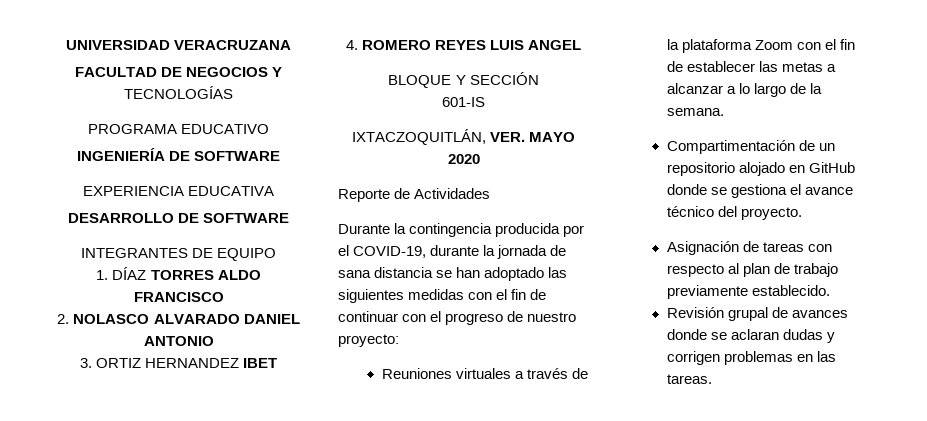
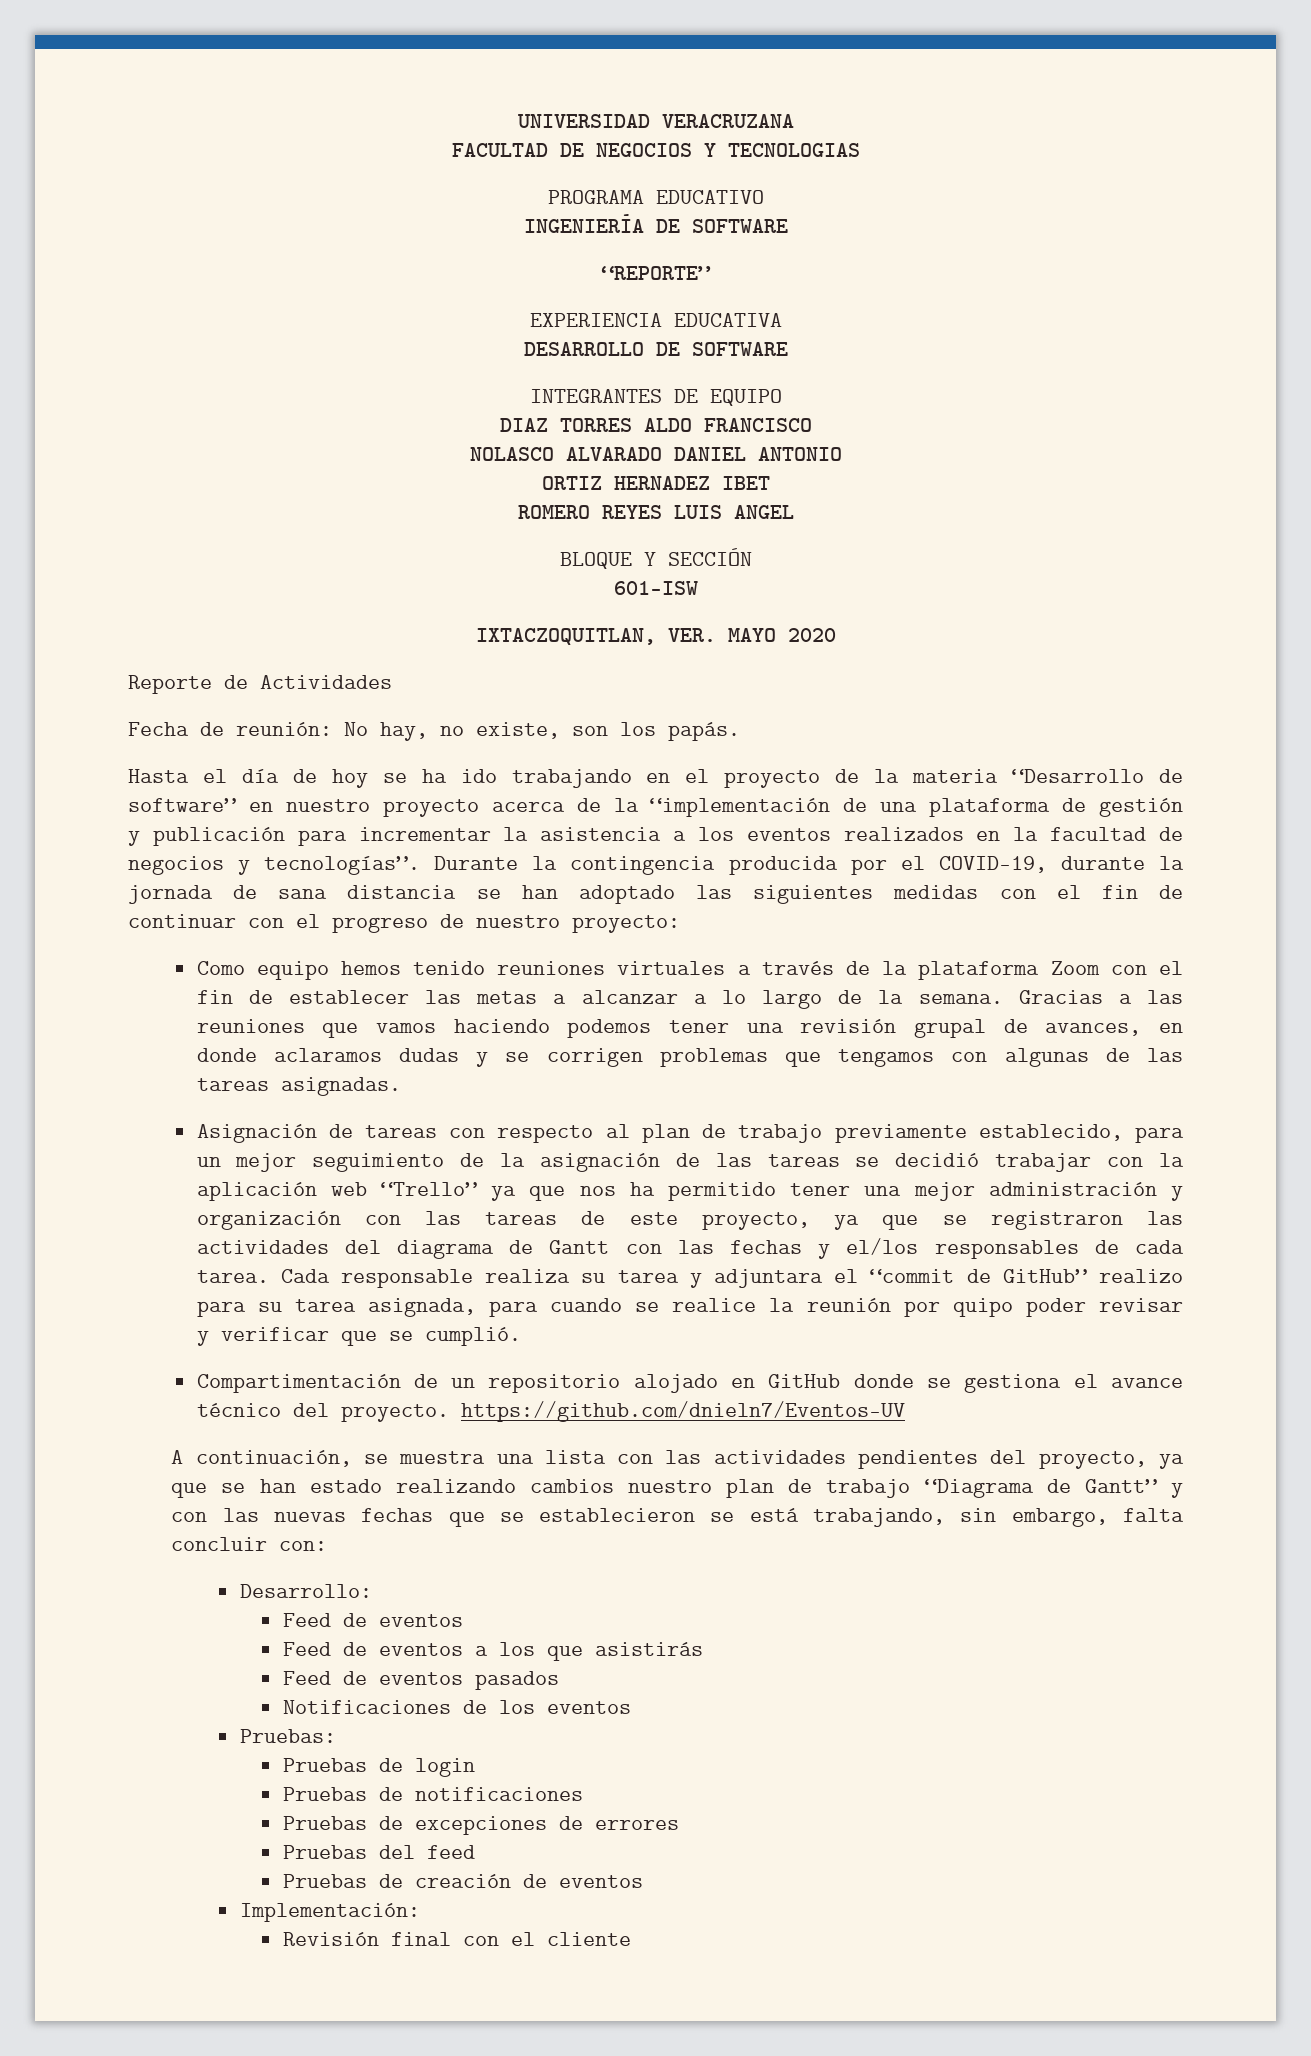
[124,86,233,99] TECNOLOGÍAS -> [727,143,860,157] TECNOLOGIAS
(281, 156) none -> [600,266,711,280] // “REPORTE”
[96,267,147,280] 1. DÍAZ -> [499,418,548,432] DIAZ
[57,314,70,324] 2. -> (812, 425) none
[79,358,240,368] 3. ORTIZ HERNANDEZ -> [541,476,710,490] ORTIZ HERNADEZ
[345,40,358,50] 4. -> (770, 483) none
[442,97,485,107] [351,129,486,145] 601-IS // IXTACZOQUITLÁN, -> [613,581,698,595] [475,628,656,645] 601-ISW // IXTACZOQUITLAN,
(491, 193) none -> [128,722,740,741] [128,769,1183,788] [128,798,1183,817] [128,827,1183,846] [128,856,421,875] Fecha de reunión: No hay, no existe, son los papás. // Hasta el día de hoy se ha ido trabajando en el proyecto de la materia “Desarrollo de software” en nuestro proyecto acerca de la “implementación de una plataforma de gestión y publicación para incrementar la asistencia a los eventos realizados en la facultad de negocios y tecnologías”.
[381,368,452,379] Reuniones -> [196,961,606,980] Como equipo hemos tenido reuniones
(724, 112) none -> [1018,990,1183,1004] [196,1019,1183,1038] [196,1048,1183,1067] [196,1077,401,1096] [196,1124,1185,1143] [196,1153,1184,1172] [196,1182,1183,1201] [196,1211,1184,1230] [196,1238,1184,1259] [196,1269,1183,1288] [196,1298,1183,1317] [196,1327,521,1346] Gracias a las reuniones que vamos haciendo podemos tener una revisión grupal de avances, en donde aclaramos dudas y se corrigen problemas que tengamos con algunas de las tareas asignadas. // Asignación de tareas con respecto al plan de trabajo previamente establecido, para un mejor seguimiento de la asignación de las tareas se decidió trabajar con la aplicación web “Trello” ya que nos ha permitido tener una mejor administración y organización con las tareas de este proyecto, ya que se registraron las actividades del diagrama de Gantt con las fechas y el/los responsables de cada tarea. Cada responsable realiza su tarea y adjuntara el “commit de GitHub” realizo para su tarea asignada, para cuando se realice la reunión por quipo poder revisar y verificar que se cumplió.
[666,241,833,255] [666,263,839,277] [666,285,830,299] [666,307,849,321] [666,329,836,343] [666,351,837,365] [666,374,712,384] // Asignación de tareas con respecto al plan de trabajo previamente establecido. // Revisión grupal de avances donde se aclaran dudas y corrigen problemas en las tareas. -> [460,1401,905,1422] [171,1450,1184,1469] [171,1479,1183,1498] [171,1508,1184,1527] [171,1537,328,1551] [239,1584,372,1598] [283,1613,464,1627] [283,1642,704,1661] [283,1671,560,1690] [283,1700,632,1714] [239,1729,336,1743] [283,1758,476,1777] [283,1787,584,1801] [283,1816,680,1835] [283,1845,476,1859] [283,1874,644,1888] [239,1903,420,1922] [283,1932,632,1946] https://github.com/dnieln7/Eventos-UV // A continuación, se muestra una lista con las actividades pendientes del proyecto, ya que se han estado realizando cambios nuestro plan de trabajo “Diagrama de Gantt” y con las nuevas fechas que se establecieron se está trabajando, sin embargo, falta concluir con: // Desarrollo: // Feed de eventos // Feed de eventos a los que asistirás // Feed de eventos pasados // Notificaciones de los eventos // Pruebas: // Pruebas de login // Pruebas de notificaciones // Pruebas de excepciones de errores // Pruebas del feed // Pruebas de creación de eventos // Implementación: // Revisión final con el cliente

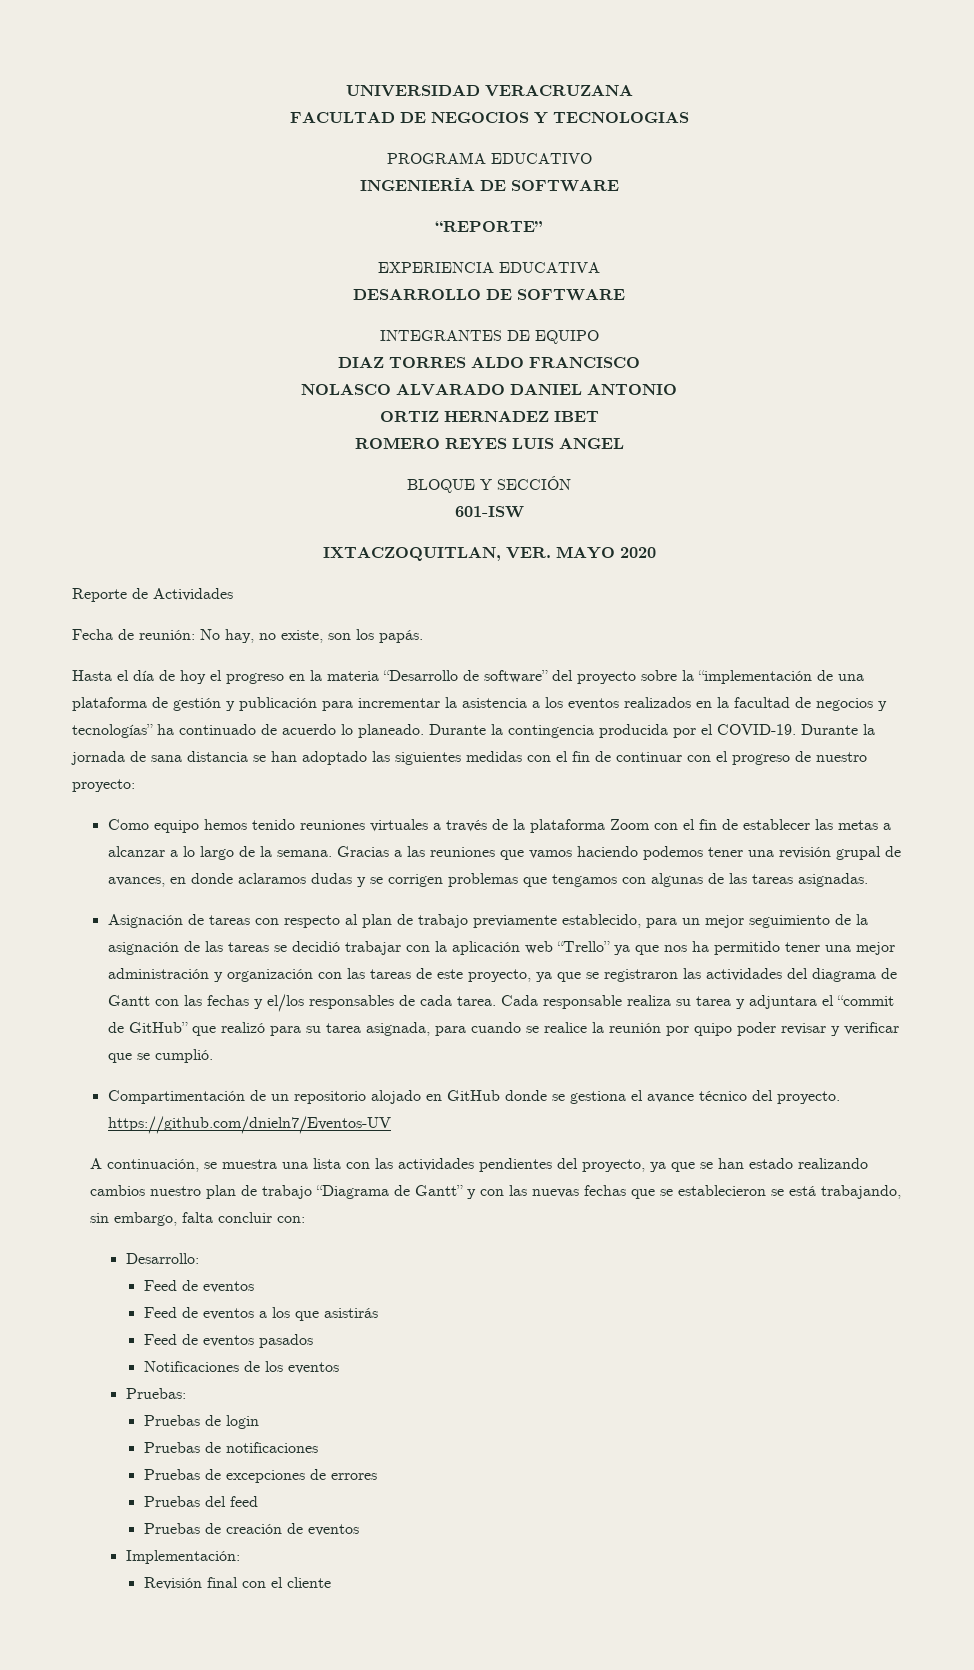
[382,769,860,788] se ha ido trabajando en el proyecto de -> [210,670,305,684] el progreso en
[248,798,601,817] en nuestro proyecto acerca de -> [552,670,677,684] del proyecto sobre
[264,856,421,875] tecnologías”. -> [72,724,424,738] tecnologías” ha continuado de acuerdo lo planeado.
[938,856,1145,873] COVID-19, durante -> [717,724,858,735] COVID-19. Durante
[1098,1269,1183,1283] realizo -> [191,1022,265,1036] que realizó

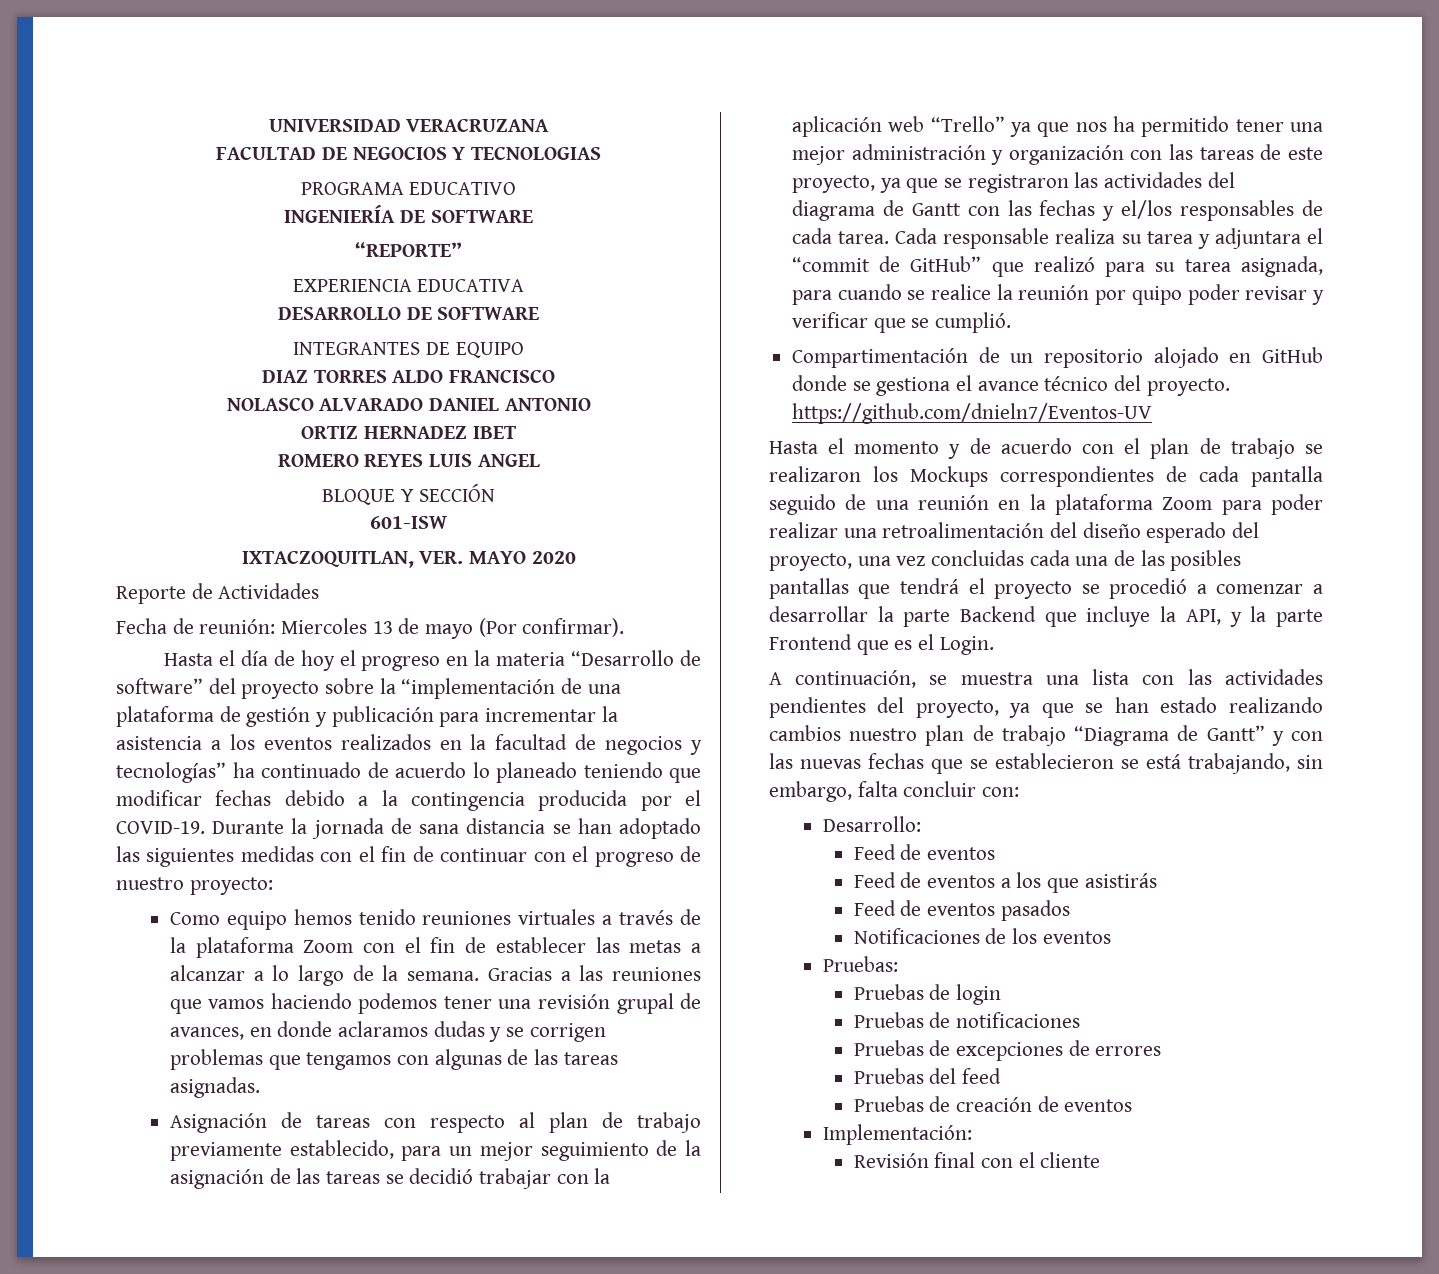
[200,629,423,643] No hay, no existe, son los papás. -> [281,618,625,639] Miercoles 13 de mayo (Por confirmar).
[358,724,486,738] planeado. Durante -> [496,762,701,783] [116,790,369,806] planeado teniendo que modificar fechas debido a
(391, 1125) none -> [768,438,1323,459] [768,466,1323,487] [768,494,1323,515] [768,522,1259,543] [768,550,1242,571] [768,578,1323,599] [768,606,1323,627] [768,634,994,655] // Hasta el momento y de acuerdo con el plan de trabajo se realizaron los Mockups correspondientes de cada pantalla seguido de una reunión en la plataforma Zoom para poder realizar una retroalimentación del diseño esperado del proyecto, una vez concluidas cada una de las posibles pantallas que tendrá el proyecto se procedió a comenzar a desarrollar la parte Backend que incluye la API, y la parte Frontend que es el Login.

